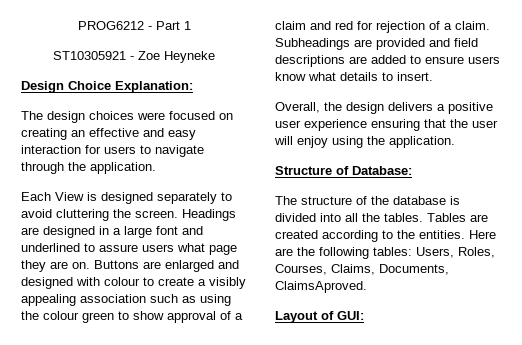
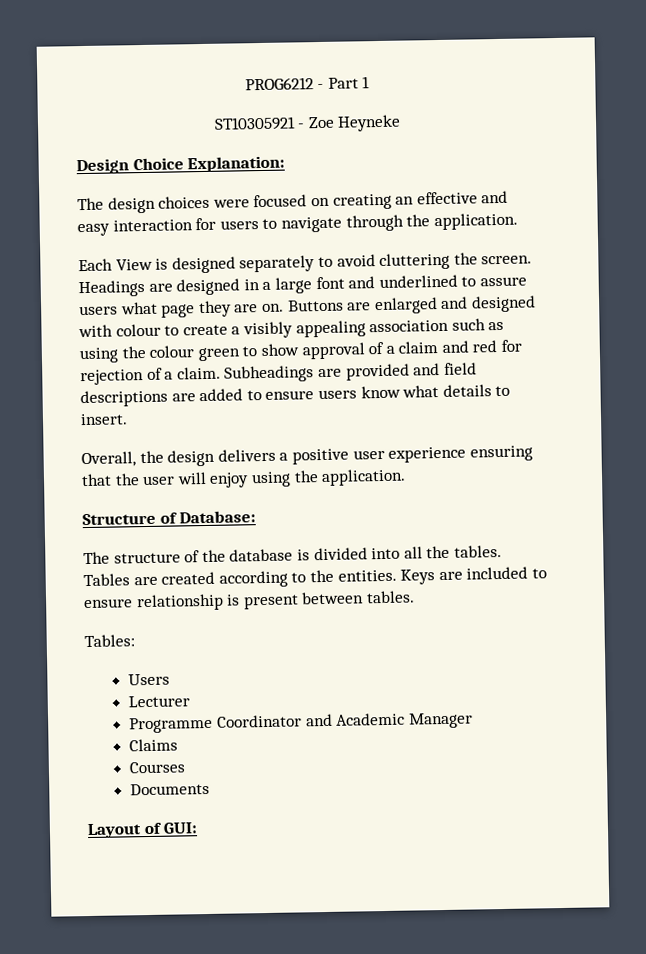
[469,230,496,239] [275,247,495,259] [275,264,449,275] [275,281,367,293] Here are the following tables: Users, Roles, Courses, Claims, Documents, ClaimsAproved. -> [400,566,547,585] [84,590,415,612] [84,634,135,648] [128,673,171,686] [128,695,191,708] [129,712,473,734] [129,738,179,752] [129,761,186,774] [130,782,211,796] Keys are included to ensure relationship is present between tables. // Tables: // Users // Lecturer // Programme Coordinator and Academic Manager // Claims // Courses // Documents

